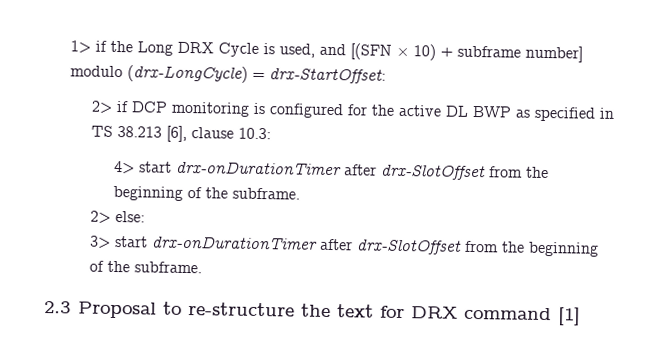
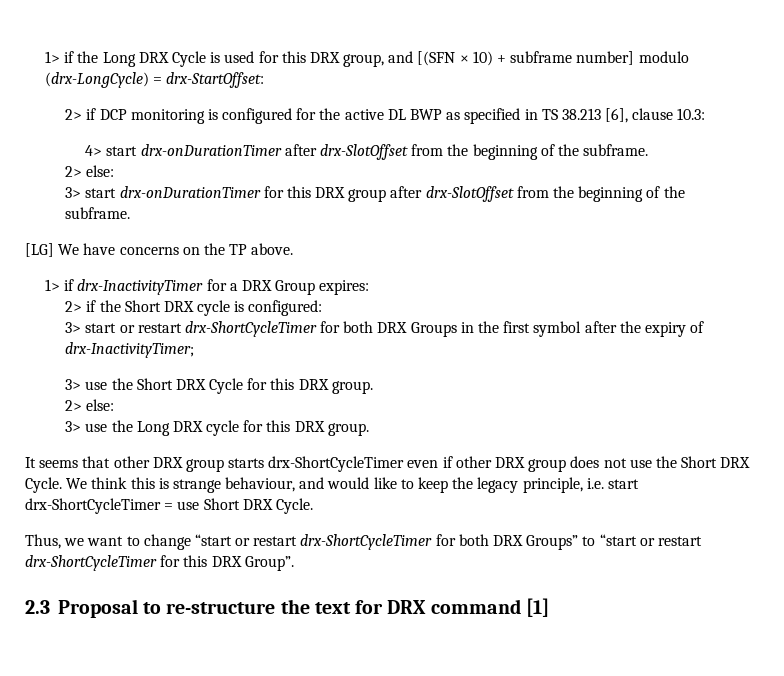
[278,43,315,58] used, -> [224,51,385,67] used for this DRX group,
[320,238,600,257] [89,260,203,274] after drx-SlotOffset from the beginning of the subframe. -> [263,186,685,202] [65,207,131,219] [25,243,294,257] [45,279,370,295] [65,300,323,316] [65,321,705,337] [65,342,195,358] [65,378,373,394] [65,399,115,411] [65,420,369,436] [25,456,751,472] [25,477,639,493] [25,498,313,514] [25,534,702,550] [25,555,294,571] for this DRX group after drx-SlotOffset from the beginning of the subframe. // [LG] We have concerns on the TP above. // 1> if drx-InactivityTimer for a DRX Group expires: // 2> if the Short DRX cycle is configured: // 3> start or restart drx-ShortCycleTimer for both DRX Groups in the first symbol after the expiry of drx-InactivityTimer; // 3> use the Short DRX Cycle for this DRX group. // 2> else: // 3> use the Long DRX cycle for this DRX group. // It seems that other DRX group starts drx-ShortCycleTimer even if other DRX group does not use the Short DRX Cycle. We think this is strange behaviour, and would like to keep the legacy principle, i.e. start drx-ShortCycleTimer = use Short DRX Cycle. // Thus, we want to change “start or restart drx-ShortCycleTimer for both DRX Groups” to “start or restart drx-ShortCycleTimer for this DRX Group”.

